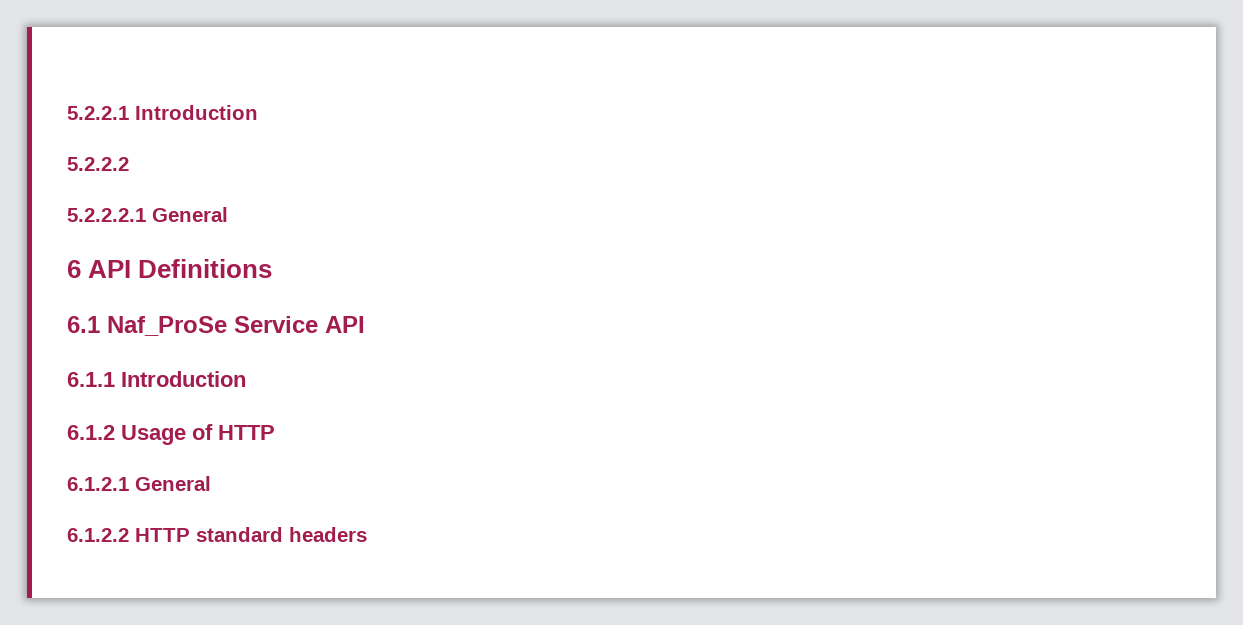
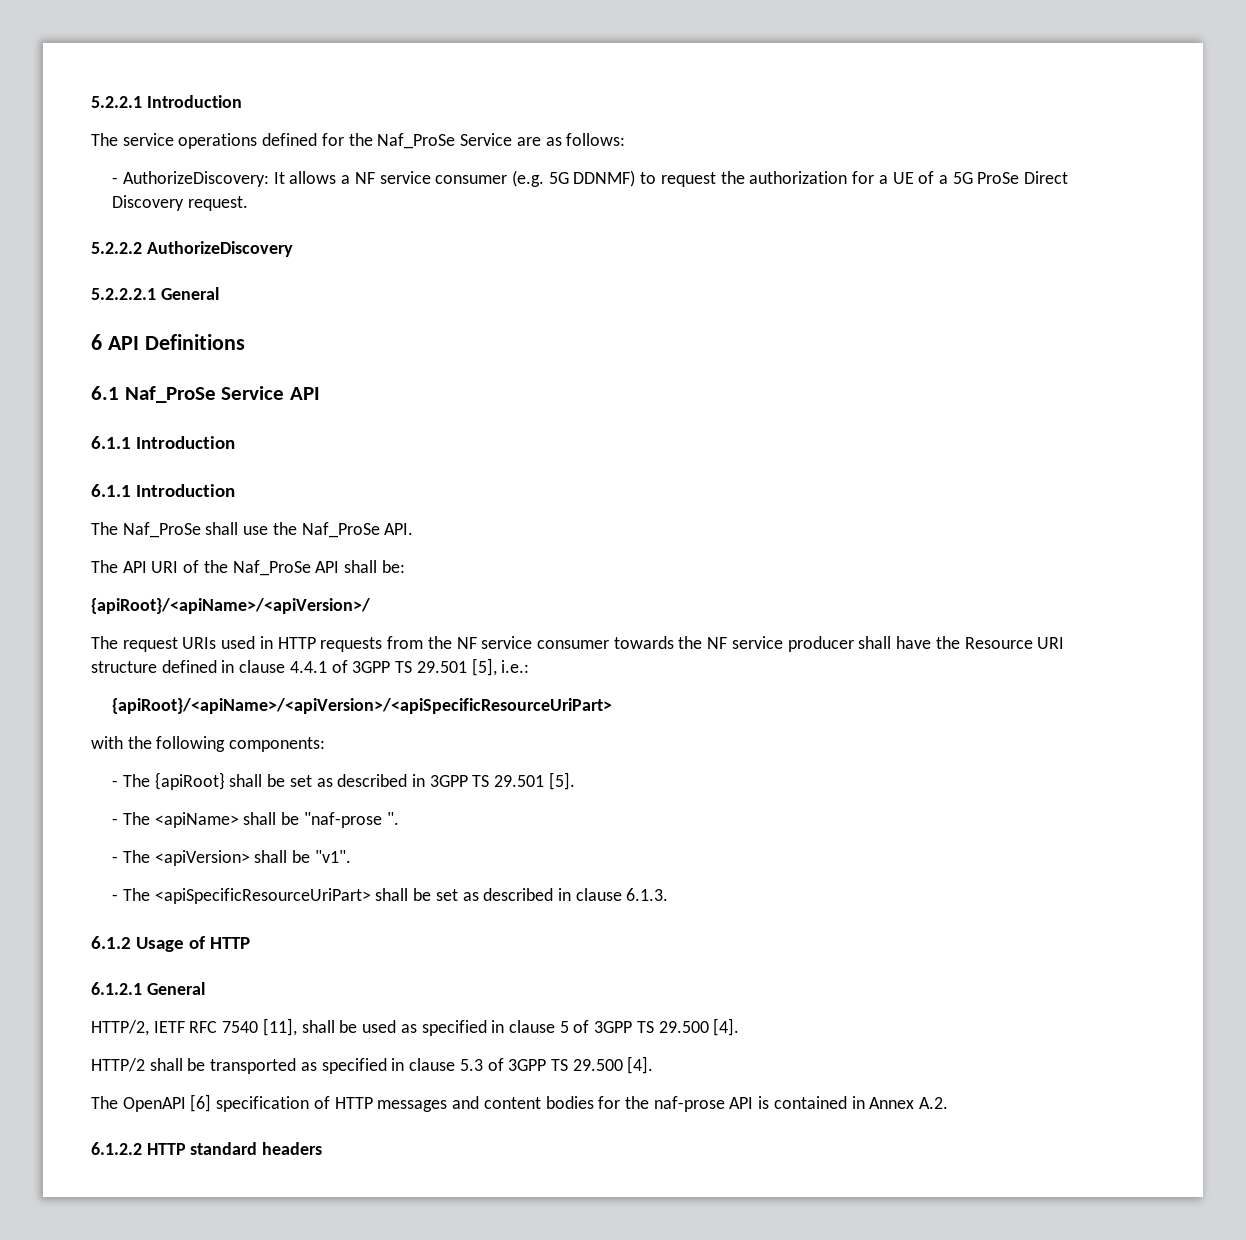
(258, 112) none -> [91,133,626,149] [112,170,1069,187] [112,195,248,211] // The service operations defined for the Naf_ProSe Service are as follows: // - AuthorizeDiscovery: It allows a NF service consumer (e.g. 5G DDNMF) to request the authorization for a UE of a 5G ProSe Direct Discovery request.
(129, 164) none -> [146,241,293,257] AuthorizeDiscovery
(246, 379) none -> [91,484,236,497] [91,522,414,538] [91,560,405,576] [91,598,370,614] [91,636,1065,652] [91,658,530,676] [112,698,613,714] [91,736,326,752] [112,772,575,790] [112,812,399,828] [112,850,351,866] [112,888,669,904] // 6.1.1 Introduction // The Naf_ProSe shall use the Naf_ProSe API. // The API URI of the Naf_ProSe API shall be: // {apiRoot}/<apiName>/<apiVersion>/ // The request URIs used in HTTP requests from the NF service consumer towards the NF service producer shall have the Resource URI structure defined in clause 4.4.1 of 3GPP TS 29.501 [5], i.e.: // {apiRoot}/<apiName>/<apiVersion>/<apiSpecificResourceUriPart> // with the following components: // - The {apiRoot} shall be set as described in 3GPP TS 29.501 [5]. // - The <apiName> shall be "naf-prose ". // - The <apiVersion> shall be "v1". // - The <apiSpecificResourceUriPart> shall be set as described in clause 6.1.3.
(211, 483) none -> [91,1018,740,1036] [91,1056,654,1074] [91,1094,949,1112] // HTTP/2, IETF RFC 7540 [11], shall be used as specified in clause 5 of 3GPP TS 29.500 [4]. // HTTP/2 shall be transported as specified in clause 5.3 of 3GPP TS 29.500 [4]. // The OpenAPI [6] specification of HTTP messages and content bodies for the naf-prose API is contained in Annex A.2.

